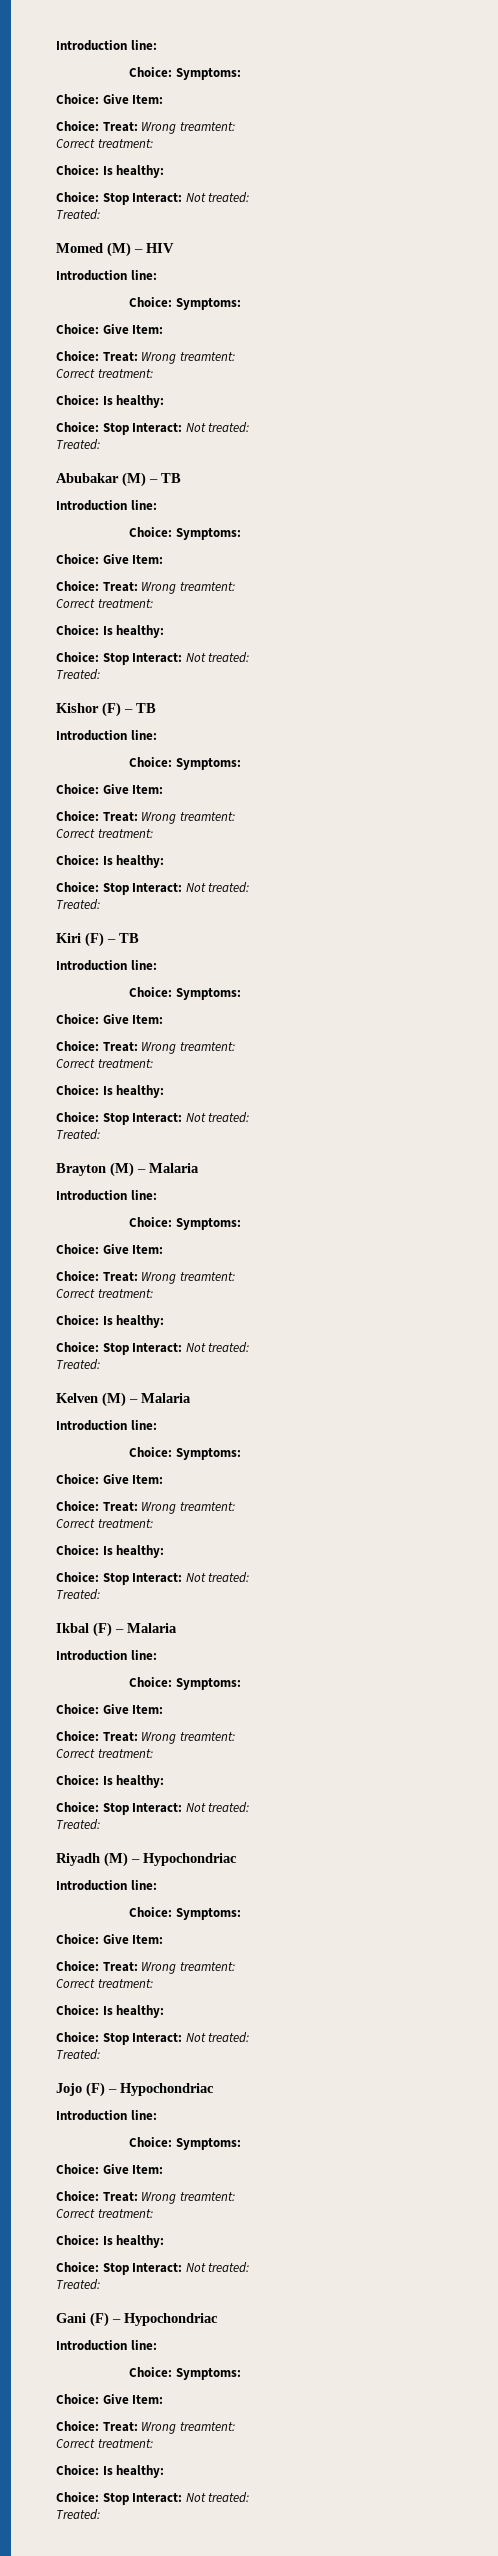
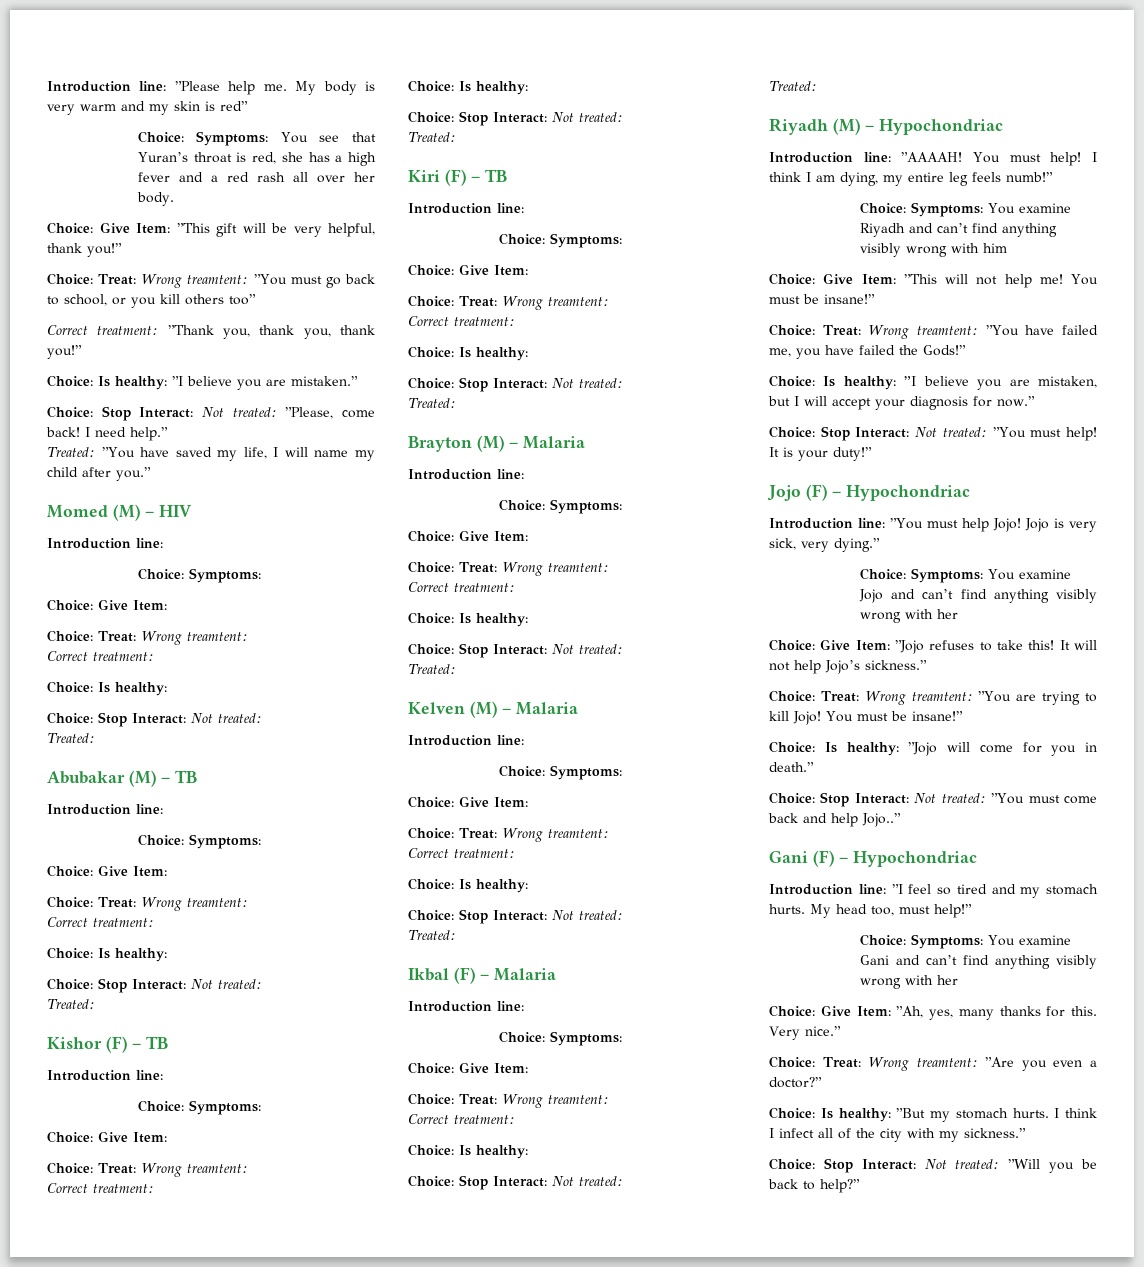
[56,40,157,51] [129,67,241,80] [56,94,164,104] [56,121,235,134] [56,139,153,148] [56,165,165,178] [56,192,250,205] [56,209,100,220] Introduction line: // Choice: Symptoms: // Choice: Give Item: // Choice: Treat: Wrong treamtent: // Correct treatment: // Choice: Is healthy: // Choice: Stop Interact: Not treated: // Treated: -> [47,81,375,95] [47,101,248,115] [137,131,376,146] [137,152,376,166] [137,172,375,183] [136,192,174,206] [47,222,375,237] [47,243,122,257] [47,273,375,288] [47,294,256,308] [47,325,375,339] [47,345,82,359] [47,375,358,390] [47,406,375,421] [46,427,168,441] [47,447,375,461] [47,467,151,481] Introduction line: ”Please help me. My body is very warm and my skin is red” // Choice: Symptoms: You see that Yuran’s throat is red, she has a high fever and a red rash all over her body. // Choice: Give Item: ”This gift will be very helpful, thank you!” // Choice: Treat: Wrong treamtent: ”You must go back to school, or you kill others too” // Correct treatment: ”Thank you, thank you, thank you!” // Choice: Is healthy: ”I believe you are mistaken.” // Choice: Stop Interact: Not treated: ”Please, come back! I need help.” // Treated: ”You have saved my life, I will name my child after you.”
[129,1907,241,1920] [56,1934,164,1944] [56,1961,235,1974] [56,1979,153,1988] [56,2005,165,2018] [56,2032,250,2045] [56,2049,100,2060] // Choice: Symptoms: // Choice: Give Item: // Choice: Treat: Wrong treamtent: // Correct treatment: // Choice: Is healthy: // Choice: Stop Interact: Not treated: // Treated: -> [901,152,1097,166] [769,172,1053,186] [859,202,1071,217] [859,223,1057,237] [859,243,1007,257] [769,273,1099,288] [769,294,875,304] [769,324,1098,339] [769,345,966,359] [769,375,1097,390] [768,396,1035,410] [769,426,1097,441] [769,447,872,461] ”AAAAH! You must help! I think I am dying, my entire leg feels numb!” // Choice: Symptoms: You examine Riyadh and can’t find anything visibly wrong with him // Choice: Give Item: ”This will not help me! You must be insane!” // Choice: Treat: Wrong treamtent: ”You have failed me, you have failed the Gods!” // Choice: Is healthy: ”I believe you are mistaken, but I will accept your diagnosis for now.” // Choice: Stop Interact: Not treated: ”You must help! It is your duty!”
[129,2137,241,2150] [56,2164,164,2174] [56,2191,235,2204] [56,2209,153,2218] [56,2235,165,2248] [56,2262,250,2275] [56,2279,100,2290] // Choice: Symptoms: // Choice: Give Item: // Choice: Treat: Wrong treamtent: // Correct treatment: // Choice: Is healthy: // Choice: Stop Interact: Not treated: // Treated: -> [890,518,1097,532] [769,538,880,552] [859,568,1071,583] [858,589,1097,603] [859,609,958,623] [769,639,1097,654] [769,660,927,674] [769,690,1097,705] [769,711,963,725] [769,741,1097,756] [769,762,814,772] [769,792,1097,807] [768,813,901,827] ”You must help Jojo! Jojo is very sick, very dying.” // Choice: Symptoms: You examine Jojo and can’t find anything visibly wrong with her // Choice: Give Item: ”Jojo refuses to take this! It will not help Jojo’s sickness.” // Choice: Treat: Wrong treamtent: ”You are trying to kill Jojo! You must be insane!” // Choice: Is healthy: ”Jojo will come for you in death.” // Choice: Stop Interact: Not treated: ”You must come back and help Jojo..”
[129,2367,241,2380] [56,2394,164,2404] [56,2421,235,2434] [56,2439,153,2448] [56,2465,165,2478] [56,2492,250,2505] [56,2509,100,2520] // Choice: Symptoms: // Choice: Give Item: // Choice: Treat: Wrong treamtent: // Correct treatment: // Choice: Is healthy: // Choice: Stop Interact: Not treated: // Treated: -> [891,884,1098,898] [769,904,972,918] [859,934,1071,949] [859,955,1097,969] [859,975,958,989] [769,1005,1097,1020] [769,1026,841,1040] [769,1056,1097,1071] [769,1077,822,1088] [769,1107,1097,1122] [769,1128,1026,1142] [769,1158,1097,1173] [768,1179,860,1193] ”I feel so tired and my stomach hurts. My head too, must help!” // Choice: Symptoms: You examine Gani and can’t find anything visibly wrong with her // Choice: Give Item: ”Ah, yes, many thanks for this. Very nice.” // Choice: Treat: Wrong treamtent: ”Are you even a doctor?” // Choice: Is healthy: ”But my stomach hurts. I think I infect all of the city with my sickness.” // Choice: Stop Interact: Not treated: ”Will you be back to help?”

